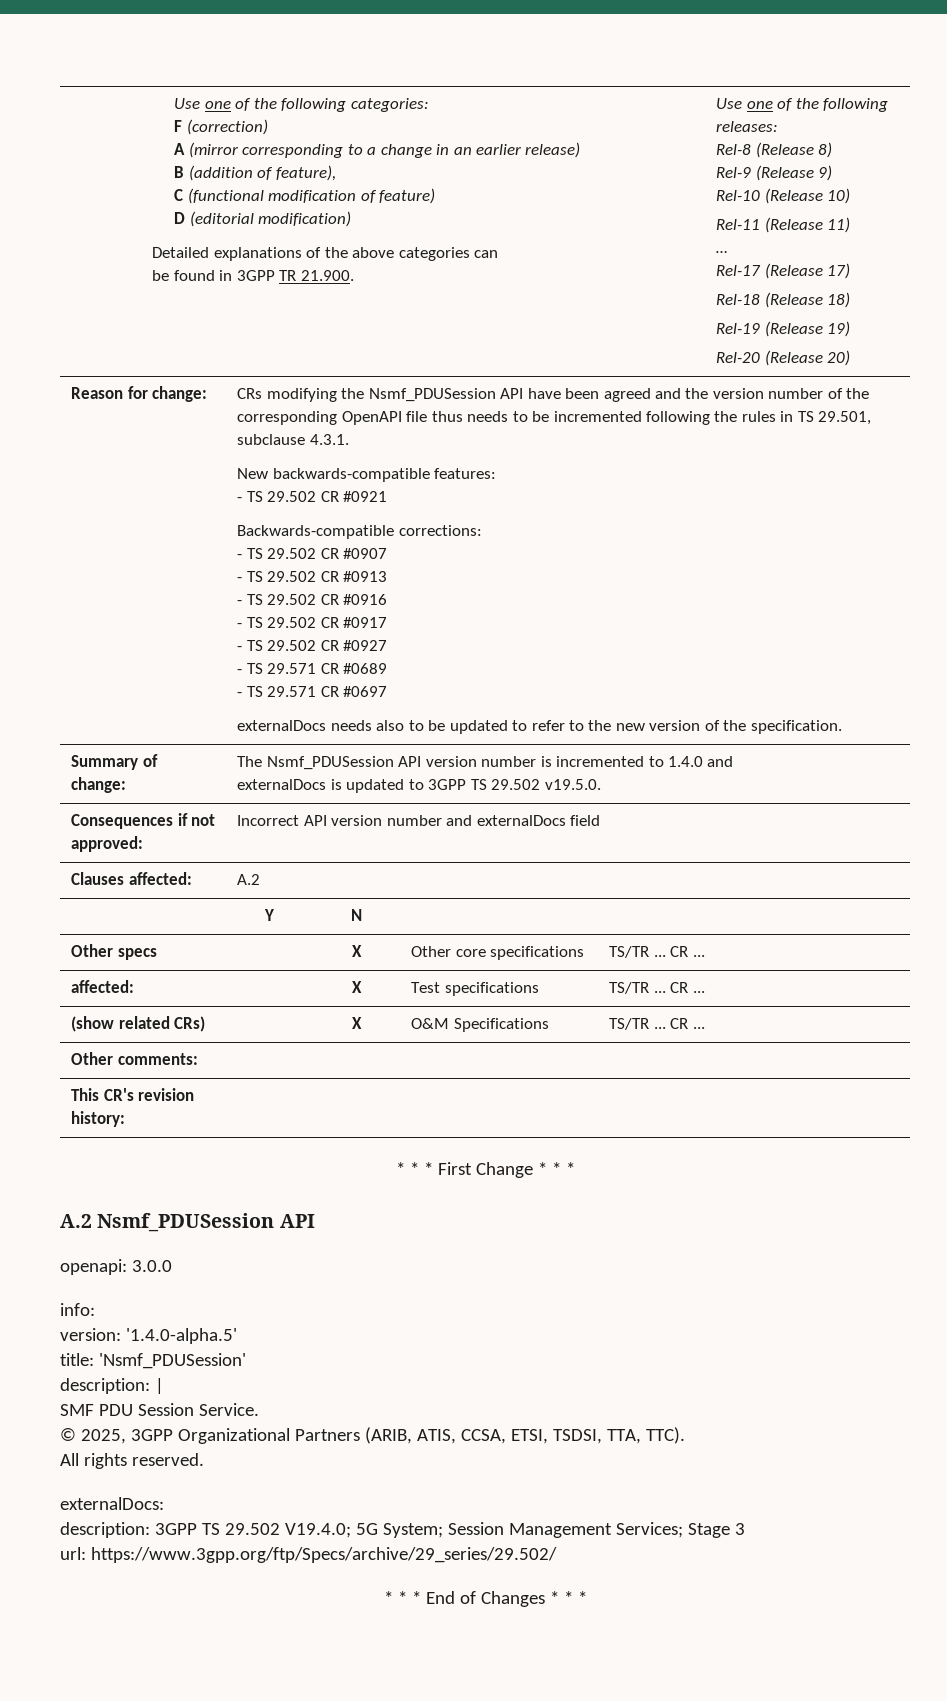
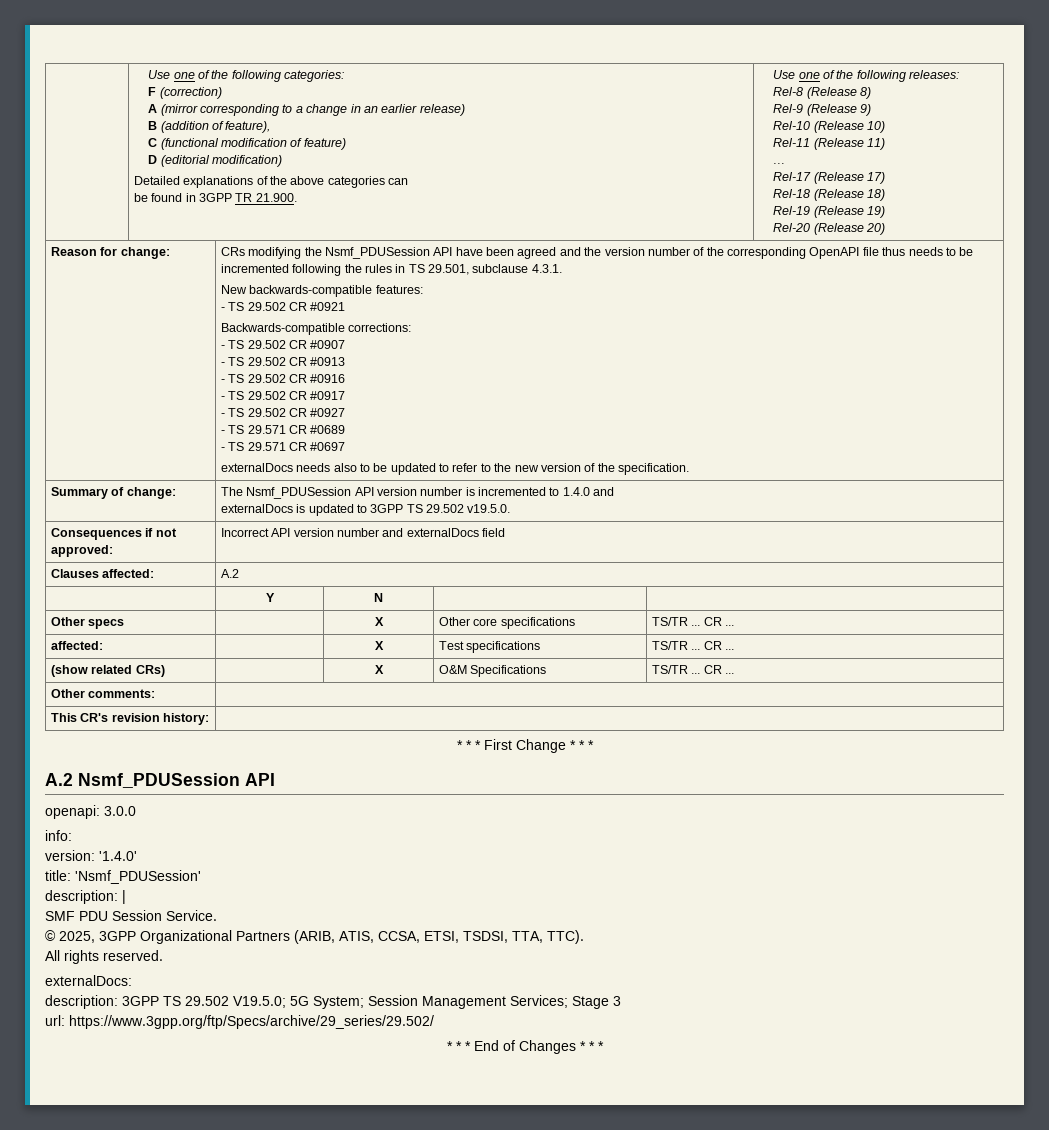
[125,1328,237,1344] '1.4.0-alpha.5' -> [99,851,137,861] '1.4.0'
[284,1523,351,1538] V19.4.0; -> [233,996,286,1008] V19.5.0;

